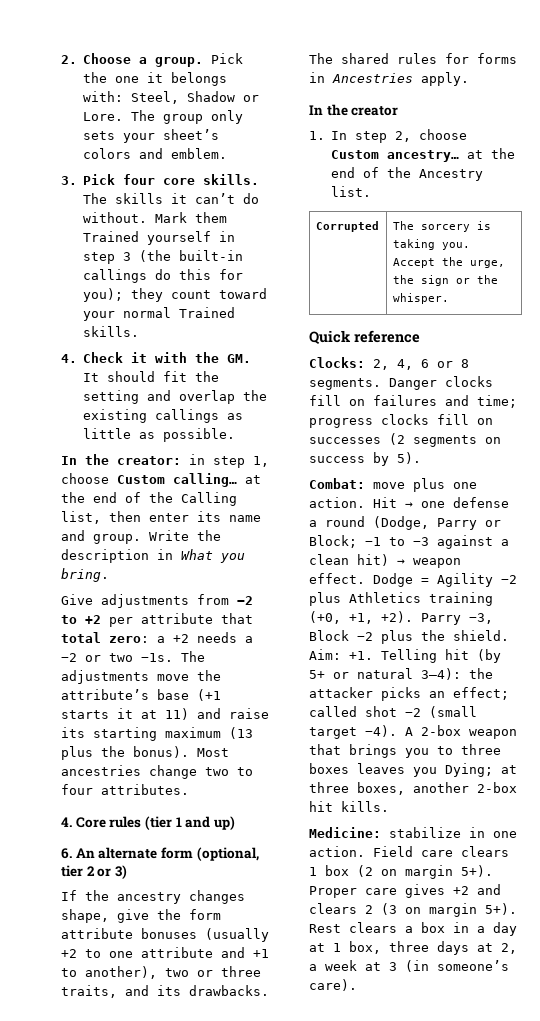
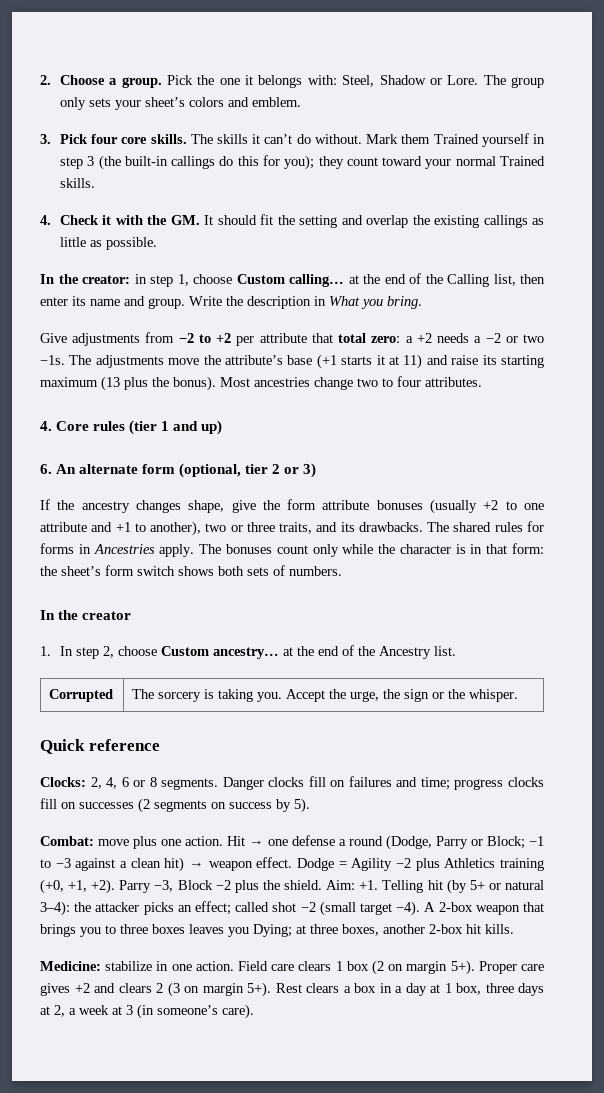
(469, 79) none -> [199,543,544,557] [40,565,342,576] The bonuses count only while the character is in that form: the sheet’s form switch shows both sets of numbers.

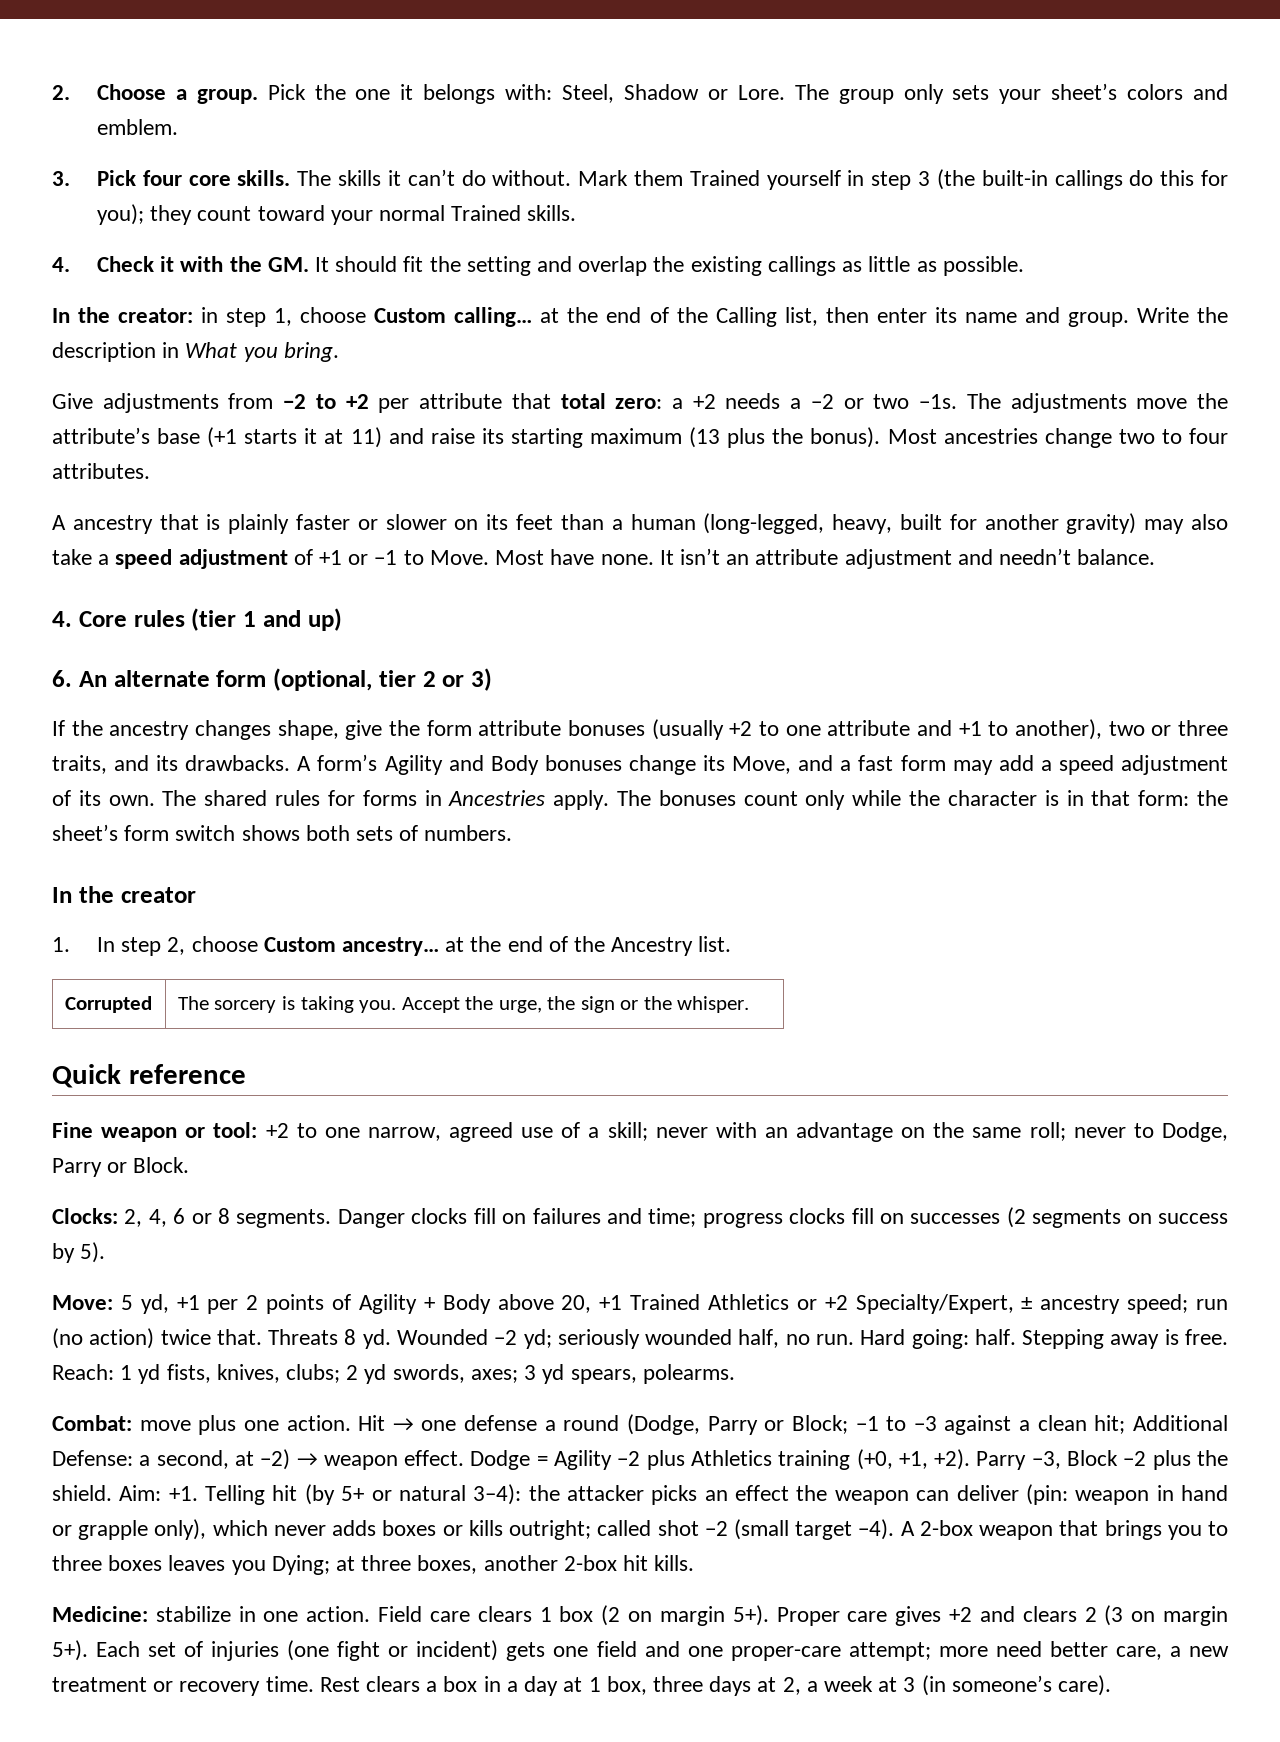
(482, 382) none -> [52,513,1229,534] [52,548,1156,569] // A ancestry that is plainly faster or slower on its feet than a human (long-legged, heavy, built for another gravity) may also take a speed adjustment of +1 or −1 to Move. Most have none. It isn’t an attribute adjustment and needn’t balance.
(423, 527) none -> [297,754,1228,775] [52,790,155,806] A form’s Agility and Body bonuses change its Move, and a fast form may add a speed adjustment of its own.
(160, 745) none -> [52,1122,1229,1142] [52,1157,190,1177] // Fine weapon or tool: +2 to one narrow, agreed use of a skill; never with an advantage on the same roll; never to Dodge, Parry or Block.
(310, 805) none -> [52,1294,1228,1314] [52,1328,1228,1349] [52,1364,735,1384] // Move: 5 yd, +1 per 2 points of Agility + Body above 20, +1 Trained Athletics or +2 Specialty/Expert, ± ancestry speed; run (no action) twice that. Threats 8 yd. Wounded −2 yd; seriously wounded half, no run. Hard going: half. Stepping away is free. Reach: 1 yd fists, knives, clubs; 2 yd swords, axes; 3 yd spears, polearms.
[164,857,185,872] hit) -> [1094,1415,1228,1434] [52,1449,291,1470] hit; Additional Defense: a second, at −2)
[195,901,231,915] effect; -> [735,1484,1228,1505] [52,1519,592,1540] effect the weapon can deliver (pin: weapon in hand or grapple only), which never adds boxes or kills outright;
(271, 989) none -> [96,1640,1229,1661] [52,1676,314,1696] Each set of injuries (one fight or incident) gets one field and one proper-care attempt; more need better care, a new treatment or recovery time.

